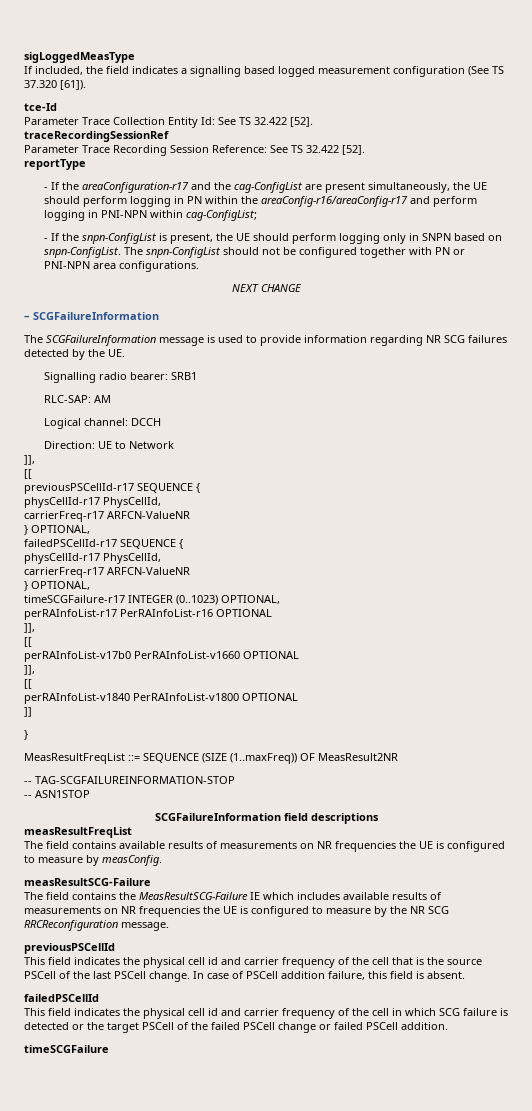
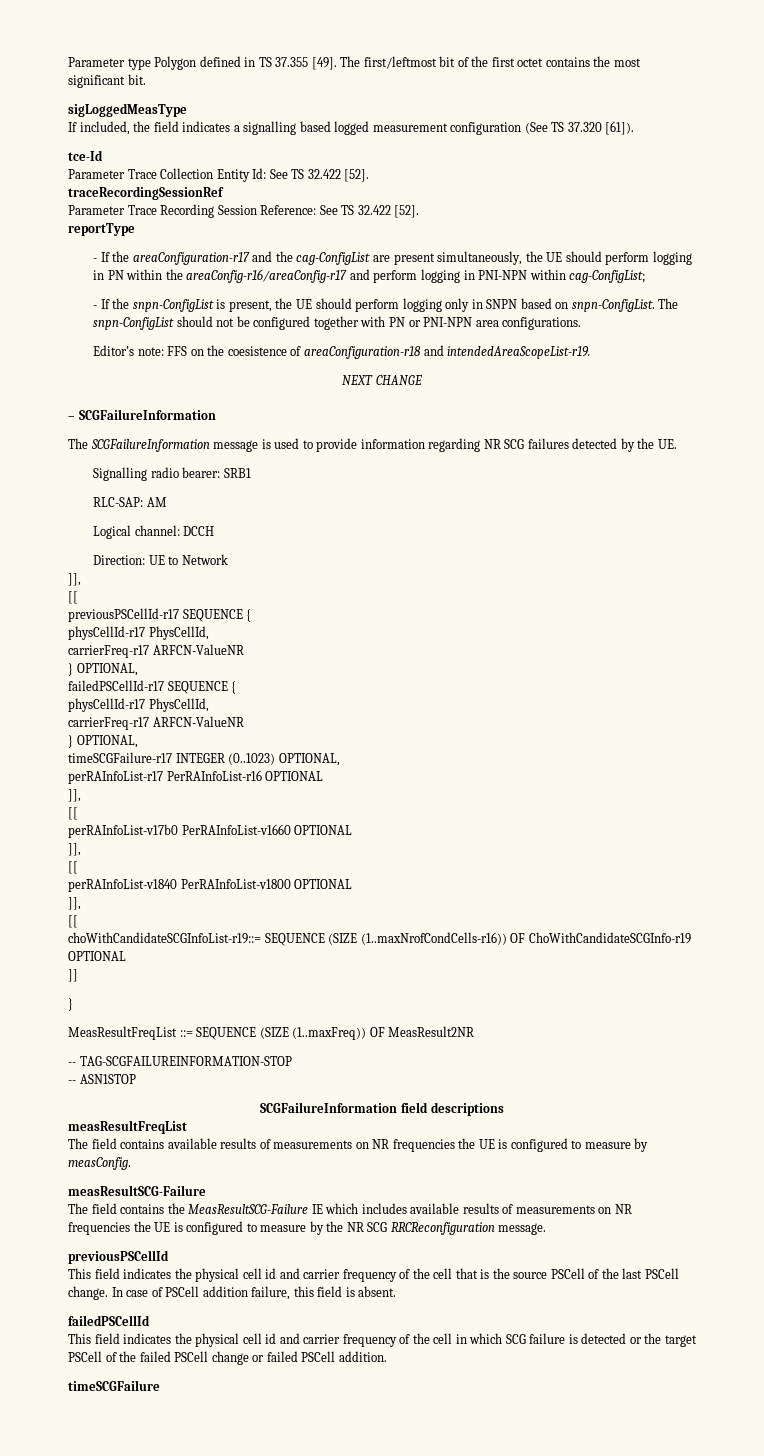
(24, 57) none -> [68,56,641,70] [68,74,146,88] Parameter type Polygon defined in TS 37.355 [49]. The first/leftmost bit of the first octet contains the most significant bit. //
(199, 266) none -> [93,345,591,359] // Editor’s note: FFS on the coesistence of areaConfiguration-r18 and intendedAreaScopeList-r19.
(298, 697) none -> [68,897,81,910] [68,915,78,928] [68,932,691,946] [68,951,126,961] // ]], // [[ // choWithCandidateSCGInfoList-r19::= SEQUENCE (SIZE (1..maxNrofCondCells-r16)) OF ChoWithCandidateSCGInfo-r19 OPTIONAL

